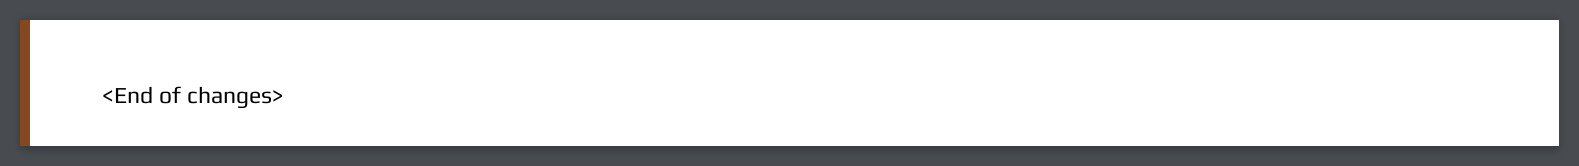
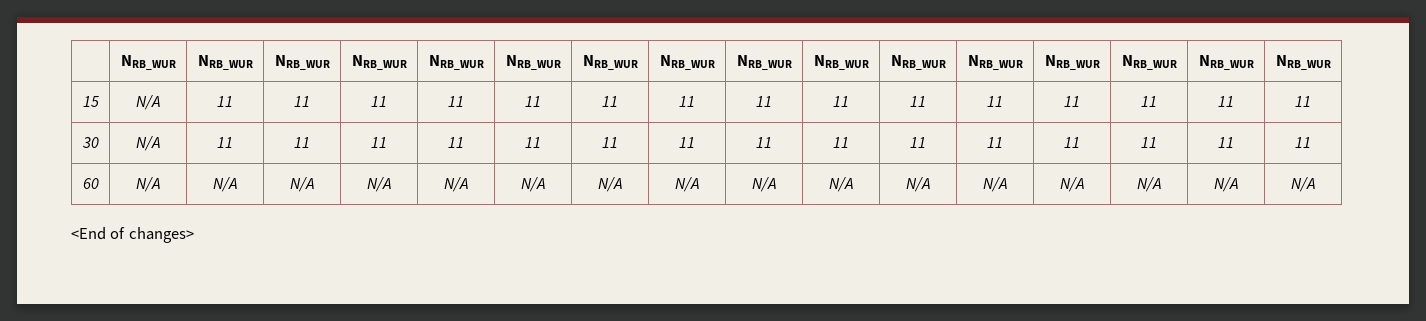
(102, 95) none -> [120,55,176,70] [197,55,253,70] [274,55,330,70] [351,55,407,70] [428,55,484,70] [505,55,561,70] [582,55,638,70] [659,55,715,70] [736,55,792,70] [813,55,869,70] [890,55,946,70] [967,55,1023,70] [1044,55,1100,70] [1121,55,1177,70] [1198,55,1254,70] [1275,55,1331,70] [82,96,99,107] [136,95,160,110] [217,96,233,107] [294,96,310,107] [371,96,387,107] [448,96,464,107] [525,96,541,107] [602,96,618,107] [679,96,695,107] [756,96,772,107] [833,96,849,107] [910,96,926,107] [987,96,1003,107] [1064,96,1080,107] [1141,96,1157,107] [1218,96,1234,107] [1295,96,1311,107] [81,137,99,148] [136,136,160,151] [217,137,233,148] [294,137,310,148] [371,137,387,148] [448,137,464,148] [525,137,541,148] [602,137,618,148] [679,137,695,148] [756,137,772,148] [833,137,849,148] [910,137,926,148] [987,137,1003,148] [1064,137,1080,148] [1141,137,1157,148] [1218,137,1234,148] [1295,137,1311,148] [82,178,99,189] [136,177,160,192] [213,177,237,192] [290,177,314,192] [367,177,391,192] [444,177,468,192] [521,177,545,192] [598,177,622,192] [675,177,699,192] [752,177,776,192] [829,177,853,192] [906,177,930,192] [983,177,1007,192] [1060,177,1084,192] [1137,177,1161,192] [1214,177,1238,192] [1291,177,1315,192] | NRB_WUR | NRB_WUR | NRB_WUR | NRB_WUR | NRB_WUR | NRB_WUR | NRB_WUR | NRB_WUR | NRB_WUR | NRB_WUR | NRB_WUR | NRB_WUR | NRB_WUR | NRB_WUR | NRB_WUR | NRB_WUR // 15 | N/A | 11 | 11 | 11 | 11 | 11 | 11 | 11 | 11 | 11 | 11 | 11 | 11 | 11 | 11 | 11 // 30 | N/A | 11 | 11 | 11 | 11 | 11 | 11 | 11 | 11 | 11 | 11 | 11 | 11 | 11 | 11 | 11 // 60 | N/A | N/A | N/A | N/A | N/A | N/A | N/A | N/A | N/A | N/A | N/A | N/A | N/A | N/A | N/A | N/A //

